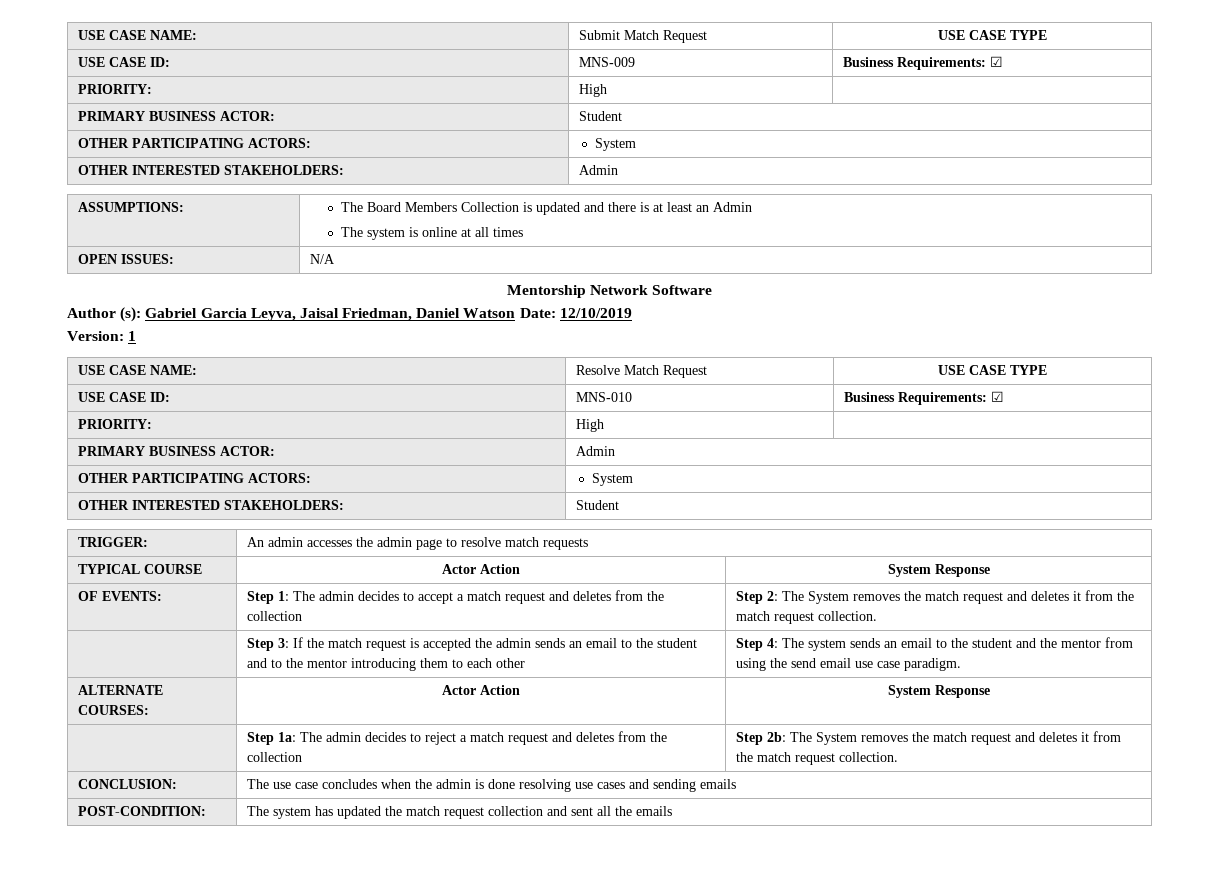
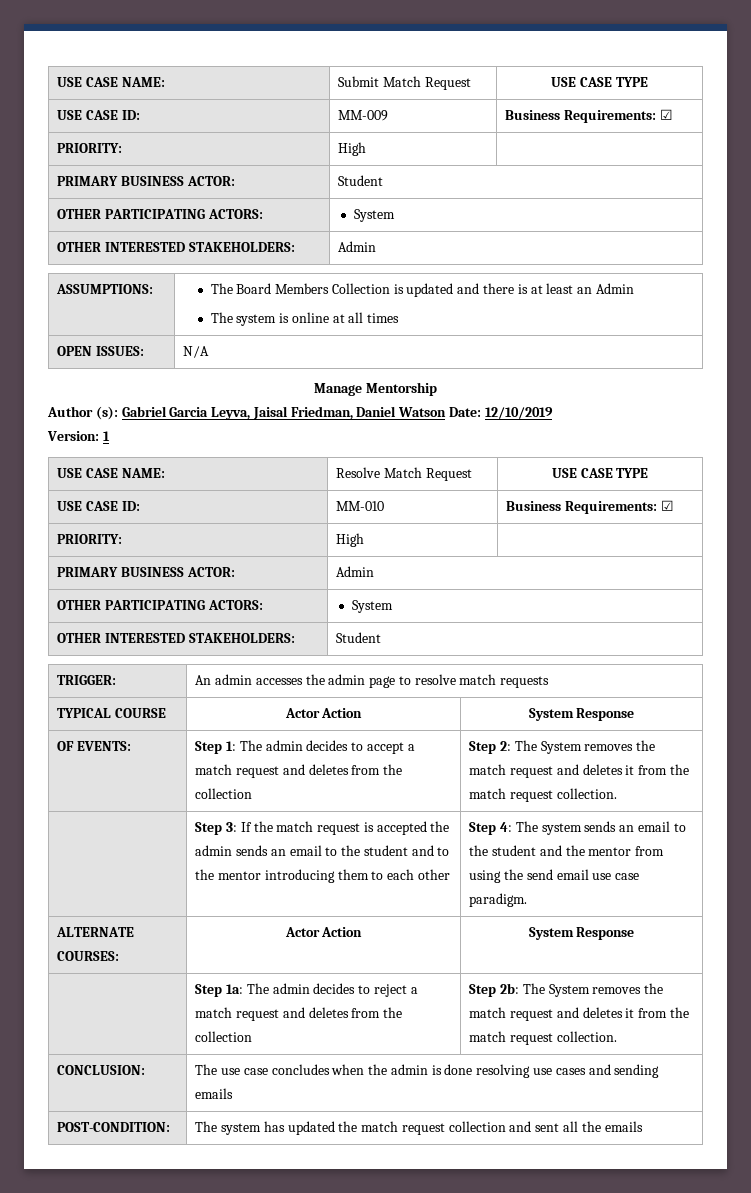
[579,57,636,67] MNS-009 -> [338,110,389,121] MM-009
(336, 259) none -> [314,383,363,396] Manage
[590,285,713,295] Network Software -> (437, 389) none
[576,392,633,402] MNS-010 -> [336,501,385,511] MM-010

